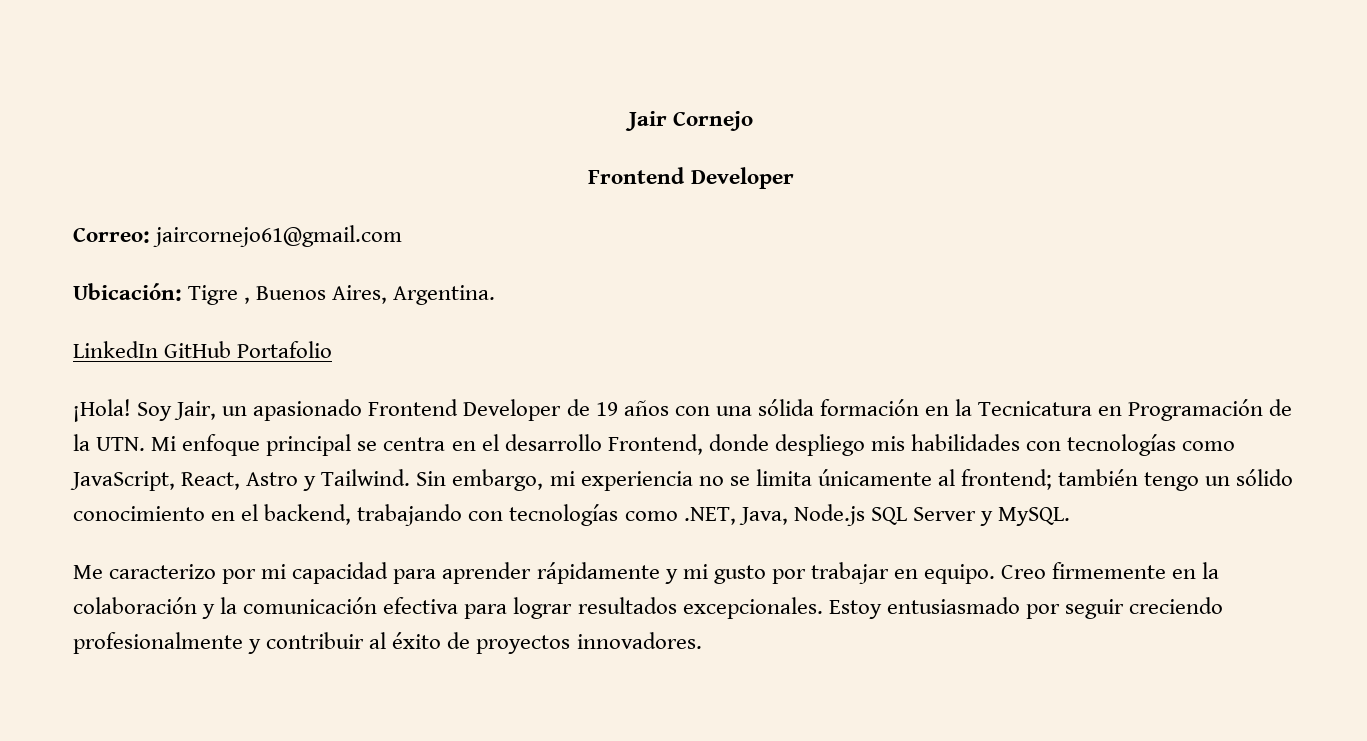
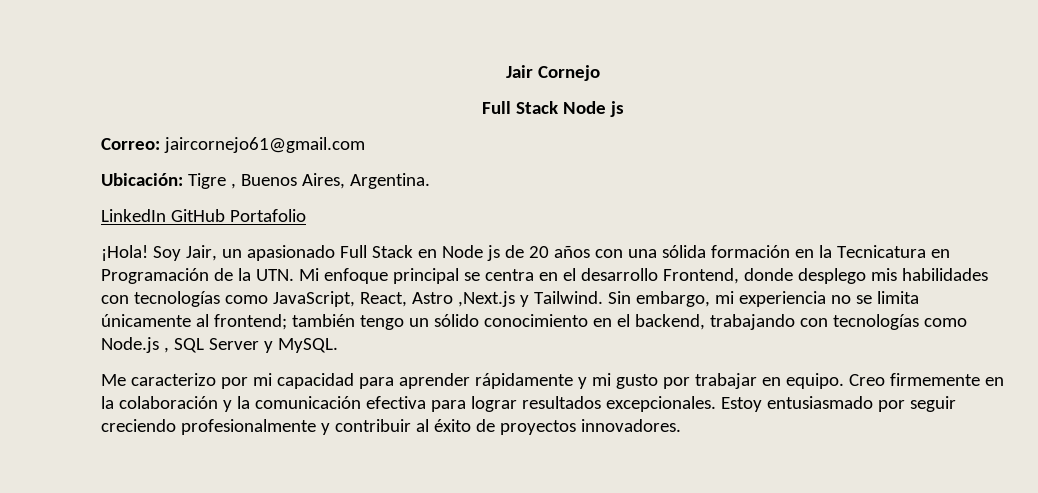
[588,167,794,189] Frontend Developer -> [481,101,624,117] Full Stack Node js
[368,399,618,421] Frontend Developer de 19 -> [339,245,549,261] Full Stack en Node js de 20
[774,434,865,456] despliego -> [797,268,866,284] desplego
(299, 479) none -> [457,291,515,307] ,Next.js
[683,504,865,526] .NET, Java, Node.js -> [101,337,169,353] Node.js ,

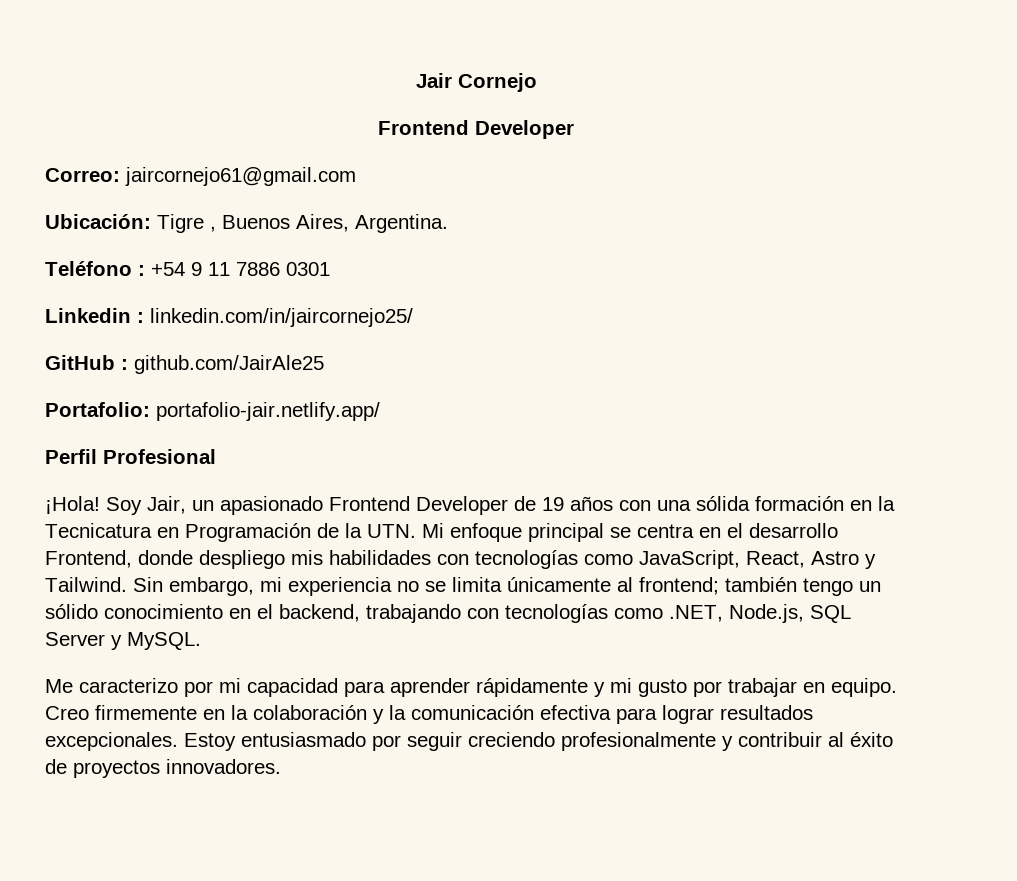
[481,101,624,117] Full Stack Node js -> [378,120,574,139] Frontend Developer
[101,209,306,222] LinkedIn GitHub Portafolio -> [45,261,330,276] [45,308,413,327] [45,355,324,374] [45,402,380,421] [45,449,216,464] Teléfono : +54 9 11 7886 0301 // Linkedin : linkedin.com/in/jaircornejo25/ // GitHub : github.com/JairAle25 // Portafolio: portafolio-jair.netlify.app/ // Perfil Profesional
[339,245,549,261] Full Stack en Node js de 20 -> [329,496,564,515] Frontend Developer de 19
[797,268,866,284] desplego -> [199,550,285,569] despliego
[457,291,515,307] ,Next.js -> (859, 558) none
[101,337,169,353] Node.js , -> [669,604,804,623] .NET, Node.js,

